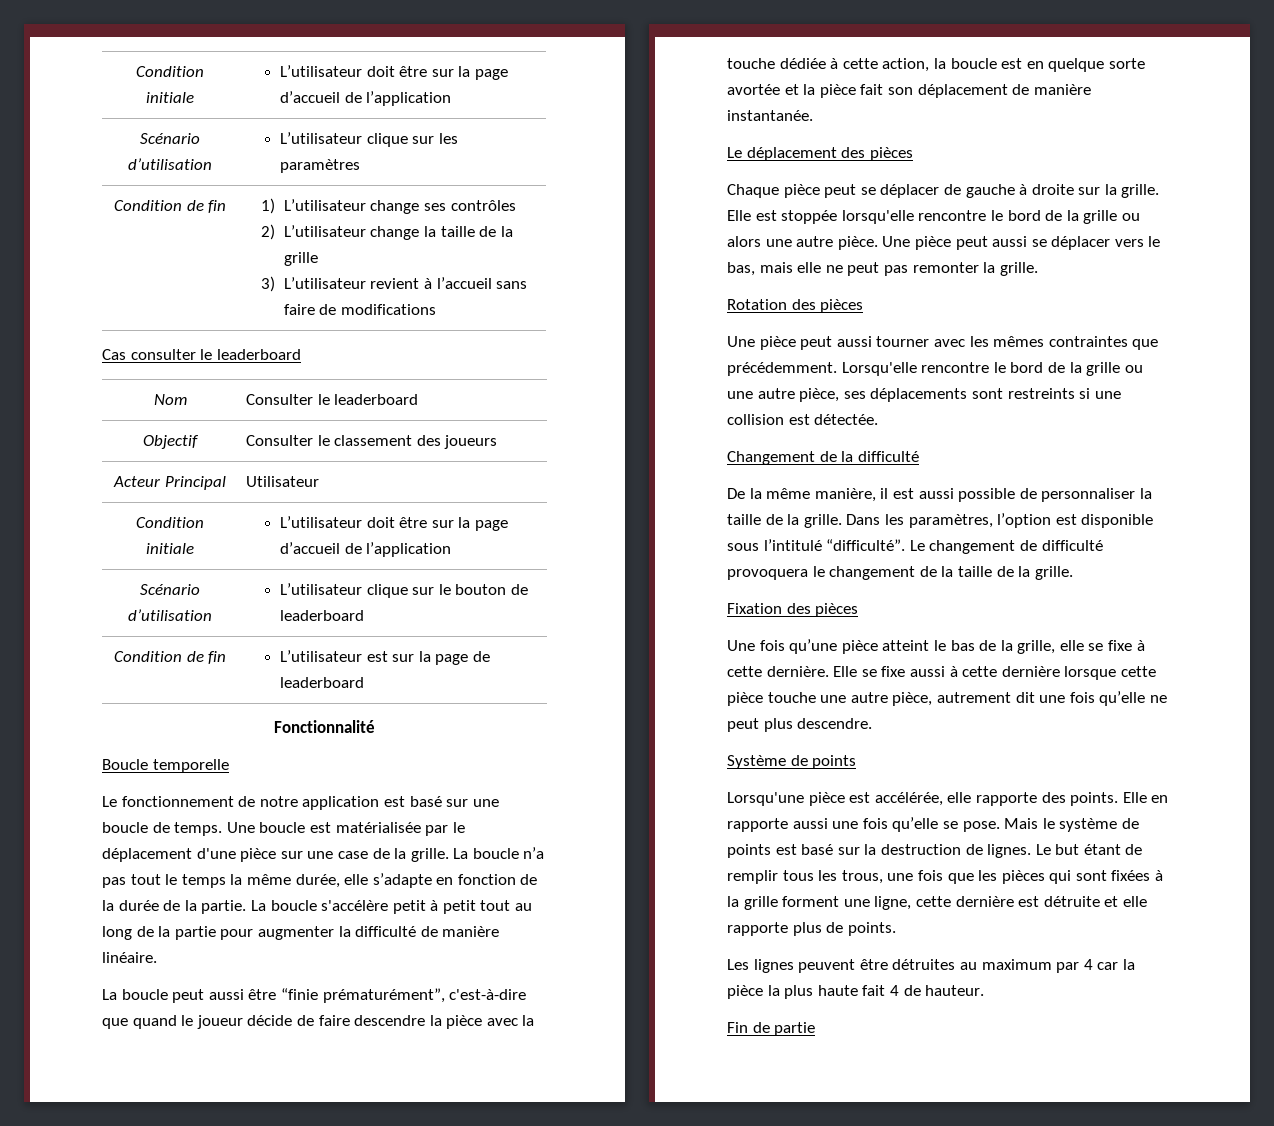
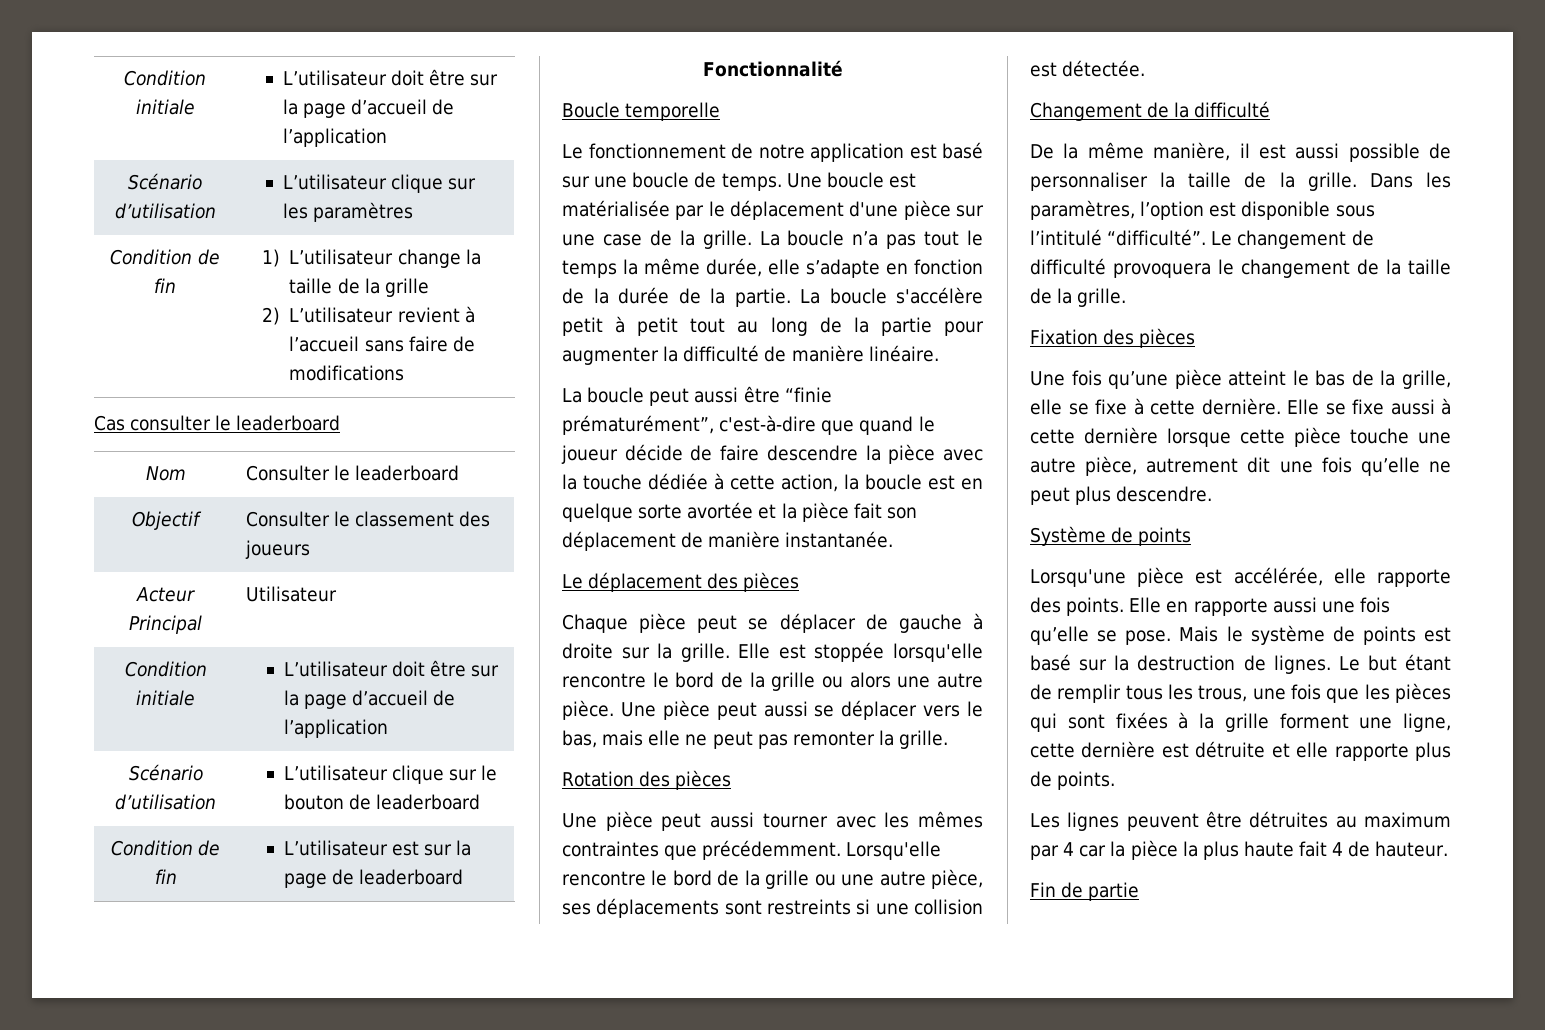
[424,200,516,211] [261,224,420,240] ses contrôles // 2) L’utilisateur change -> (461, 258) none
[261,276,276,292] 3) -> [261,307,280,325] 2)

